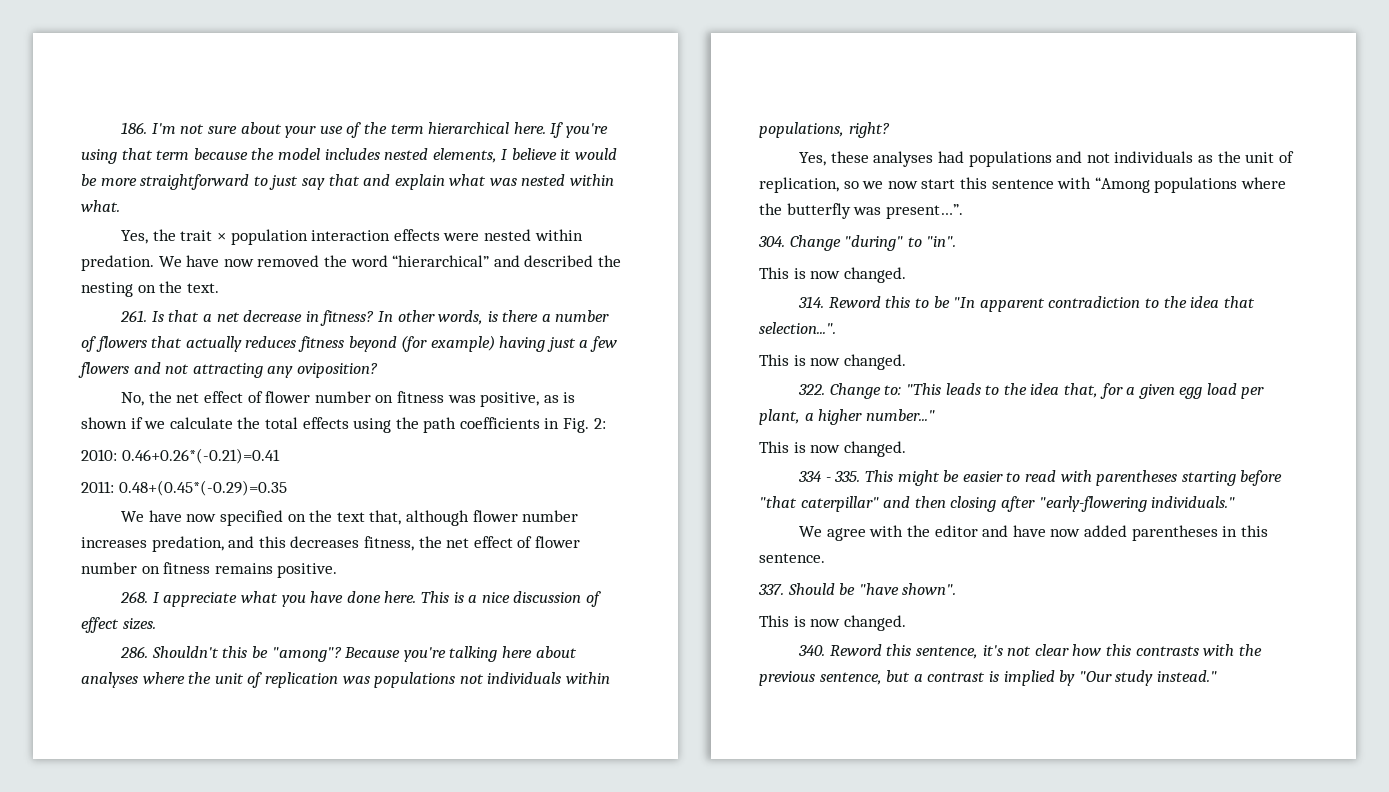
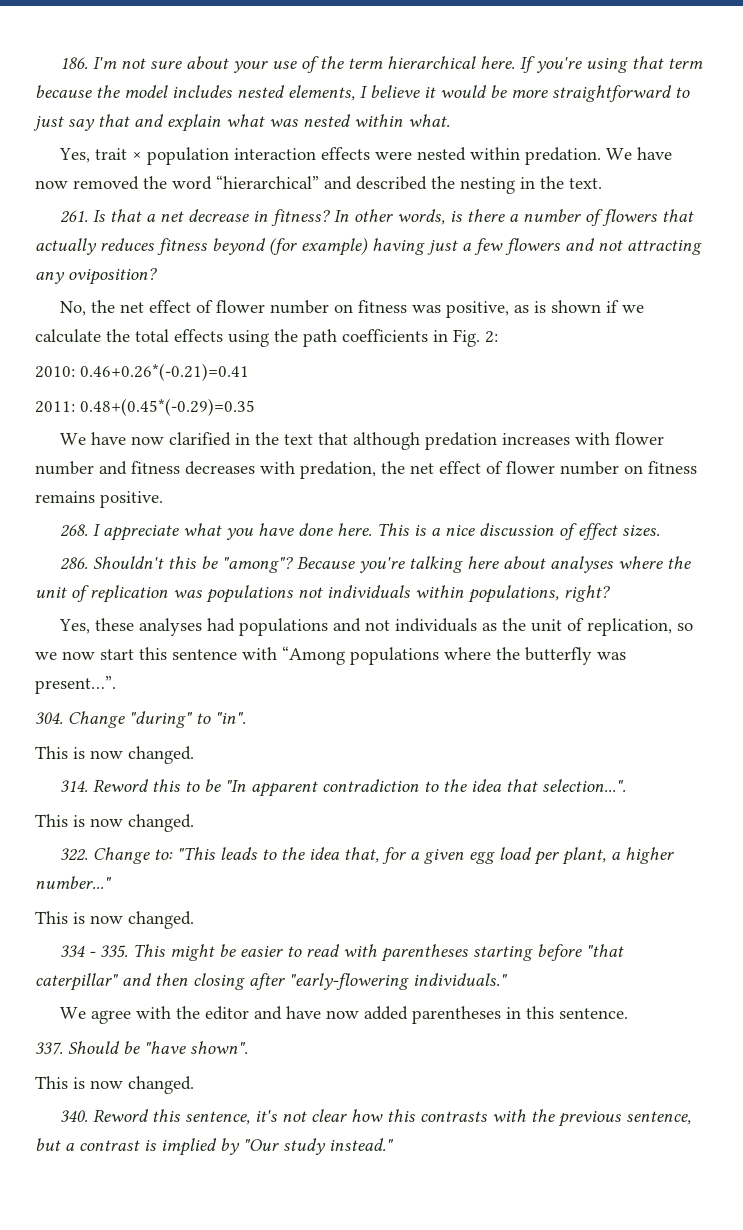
[152,229,176,241] the -> (90, 155) none
[137,285,156,293] on -> [520,177,535,189] in
[219,510,579,526] [81,536,414,552] specified on the text that, although flower number increases predation, and this decreases fitness, -> [168,432,664,450] [35,461,376,479] clarified in the text that although predation increases with flower number and fitness decreases with predation,

